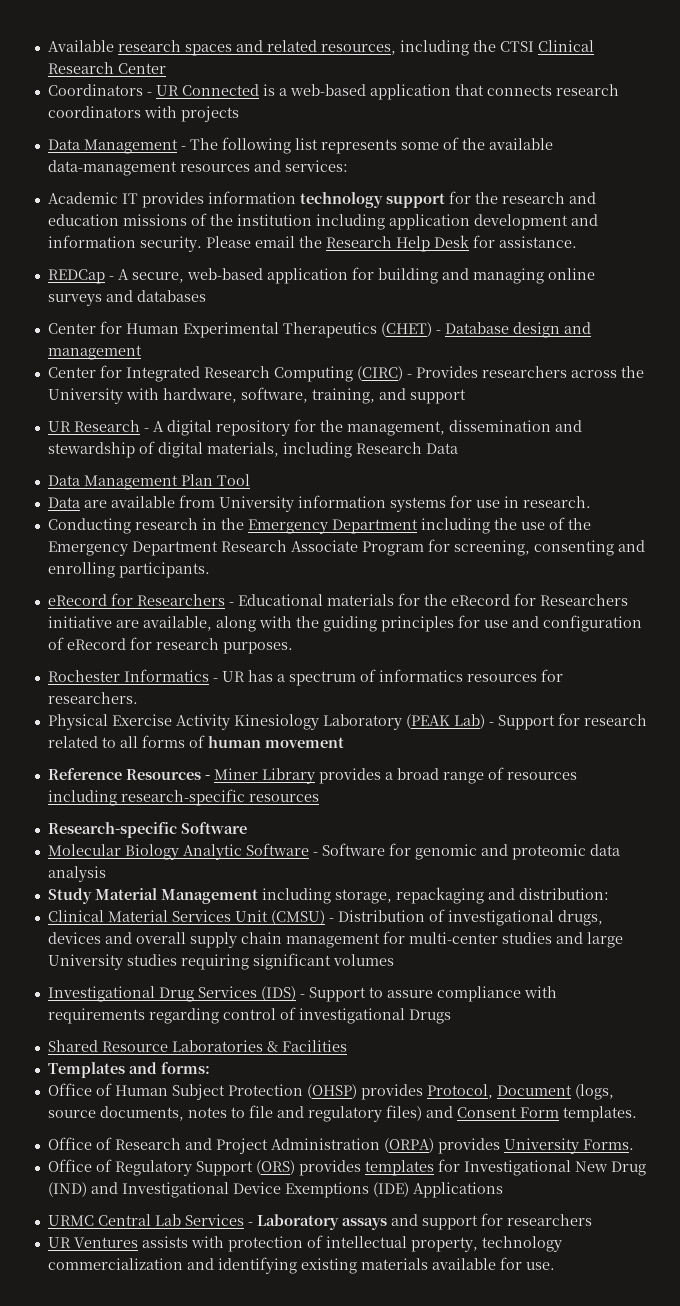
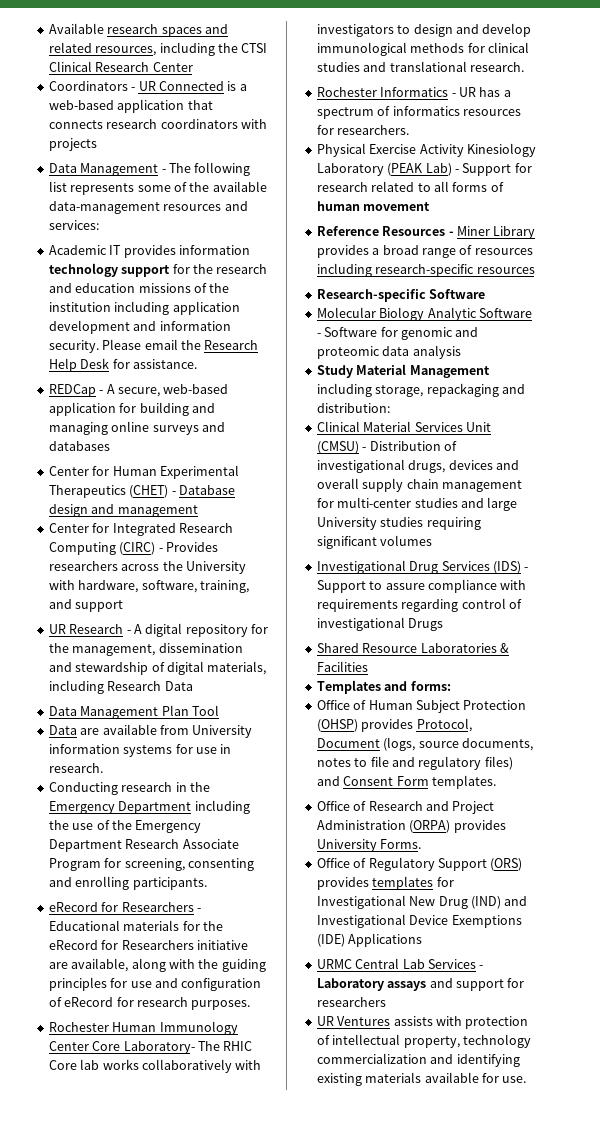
(293, 648) none -> [48,1021,238,1035] [48,1041,253,1054] [48,1059,262,1073] [316,23,532,37] [316,42,529,56] [316,61,524,72] // Rochester Human Immunology Center Core Laboratory- The RHIC Core lab works collaboratively with investigators to design and develop immunological methods for clinical studies and translational research.

